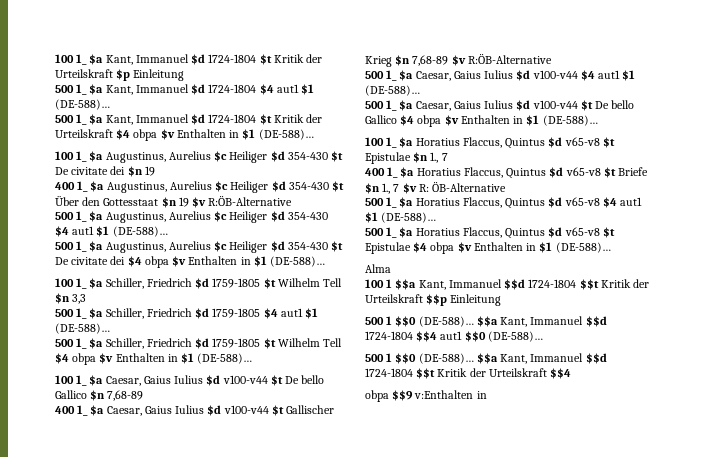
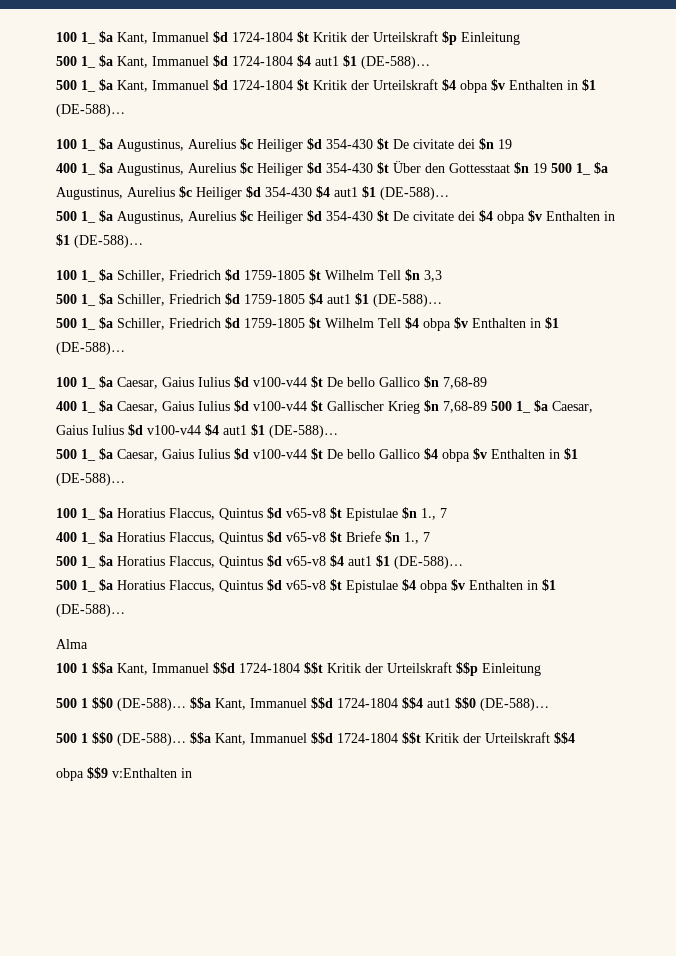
[192,195,293,208] $v R:ÖB-Alternative // -> (547, 168) none
[451,53,552,66] $v R:ÖB-Alternative // -> (487, 407) none
[402,181,507,194] $v R: ÖB-Alternative -> (430, 537) none

